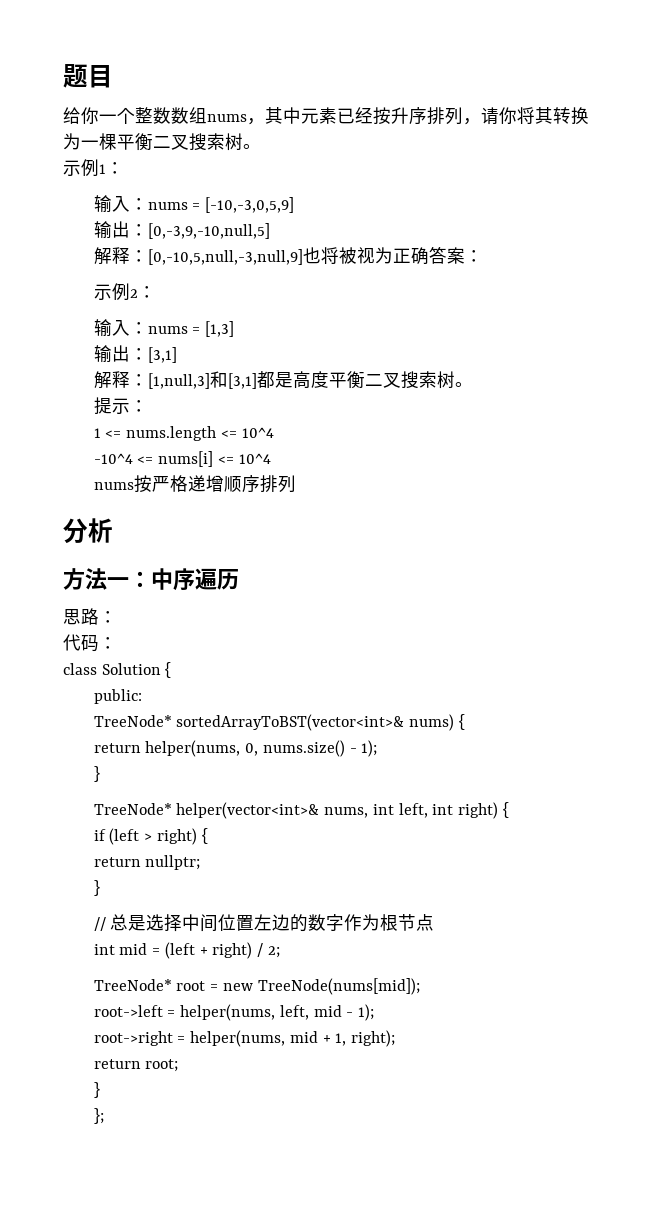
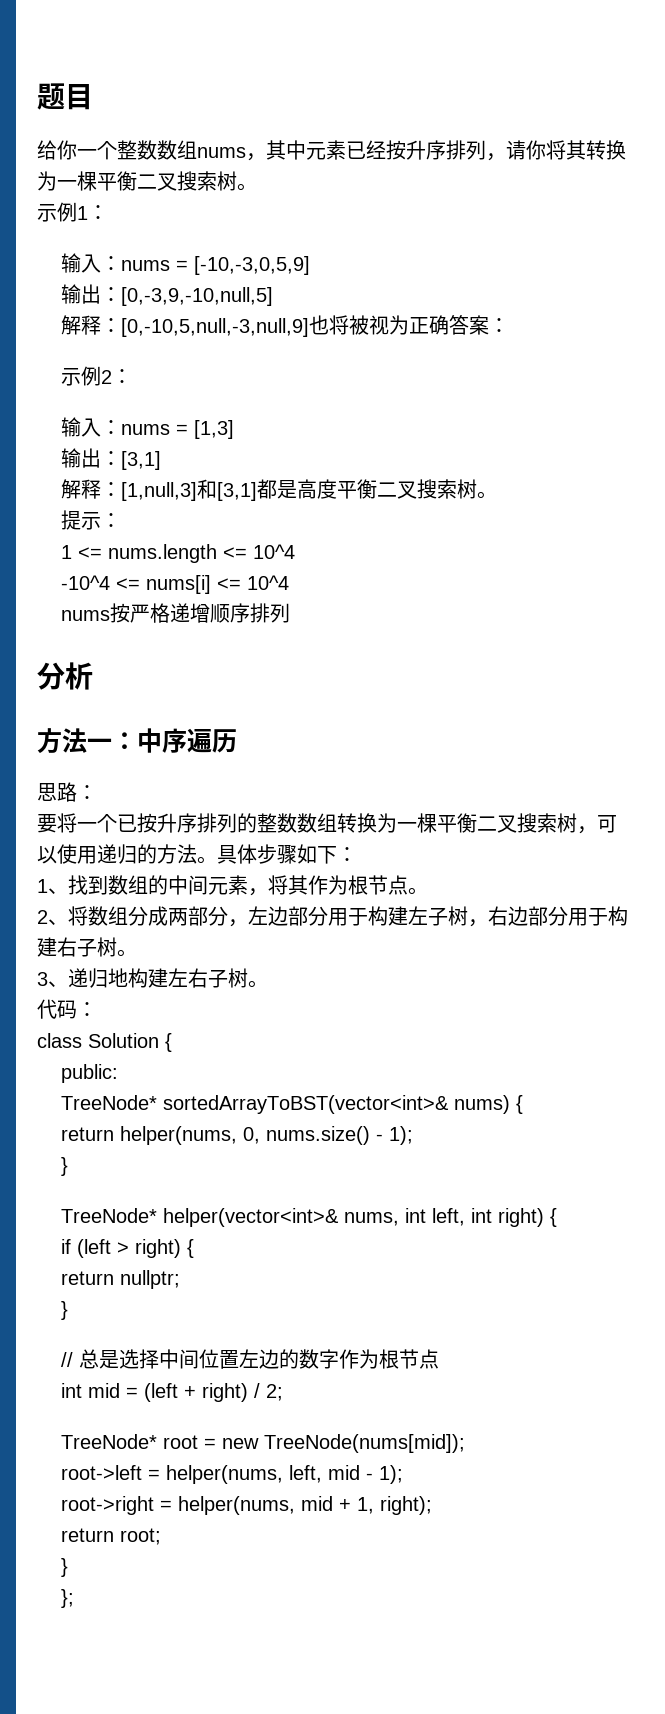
(117, 617) none -> [37,813,617,834] [37,844,357,864] [37,875,428,896] [37,906,628,927] [37,937,137,957] [37,968,268,988] // 要将一个已按升序排列的整数数组转换为一棵平衡二叉搜索树，可以使用递归的方法。具体步骤如下： // 1、找到数组的中间元素，将其作为根节点。 // 2、将数组分成两部分，左边部分用于构建左子树，右边部分用于构建右子树。 // 3、递归地构建左右子树。

